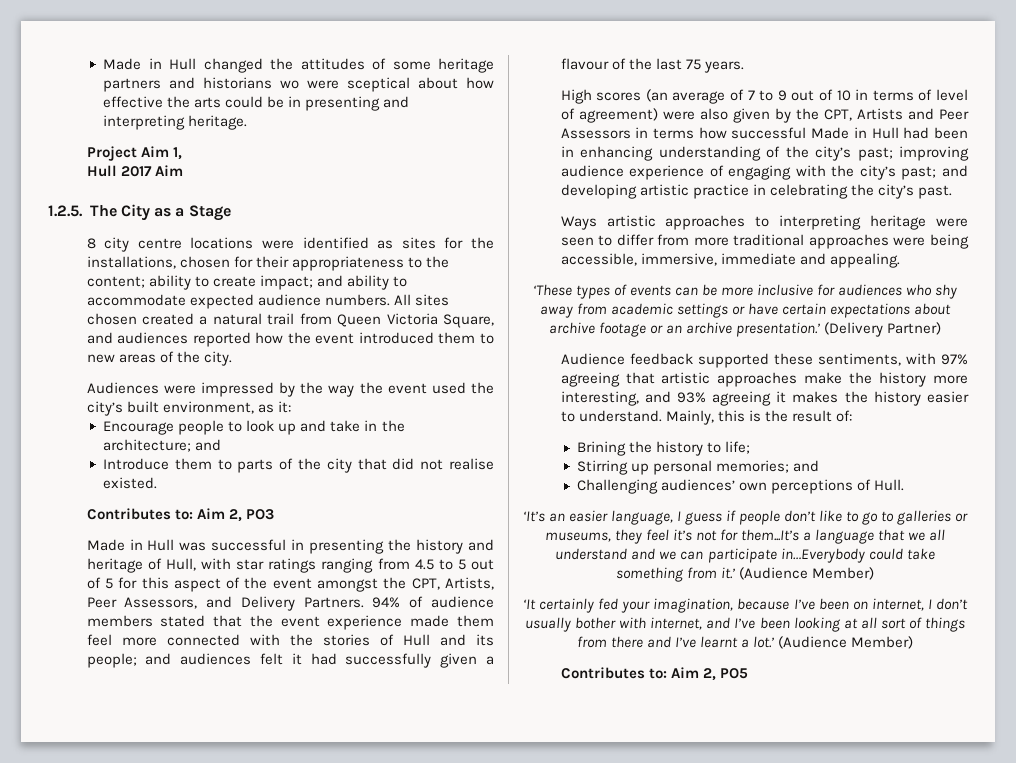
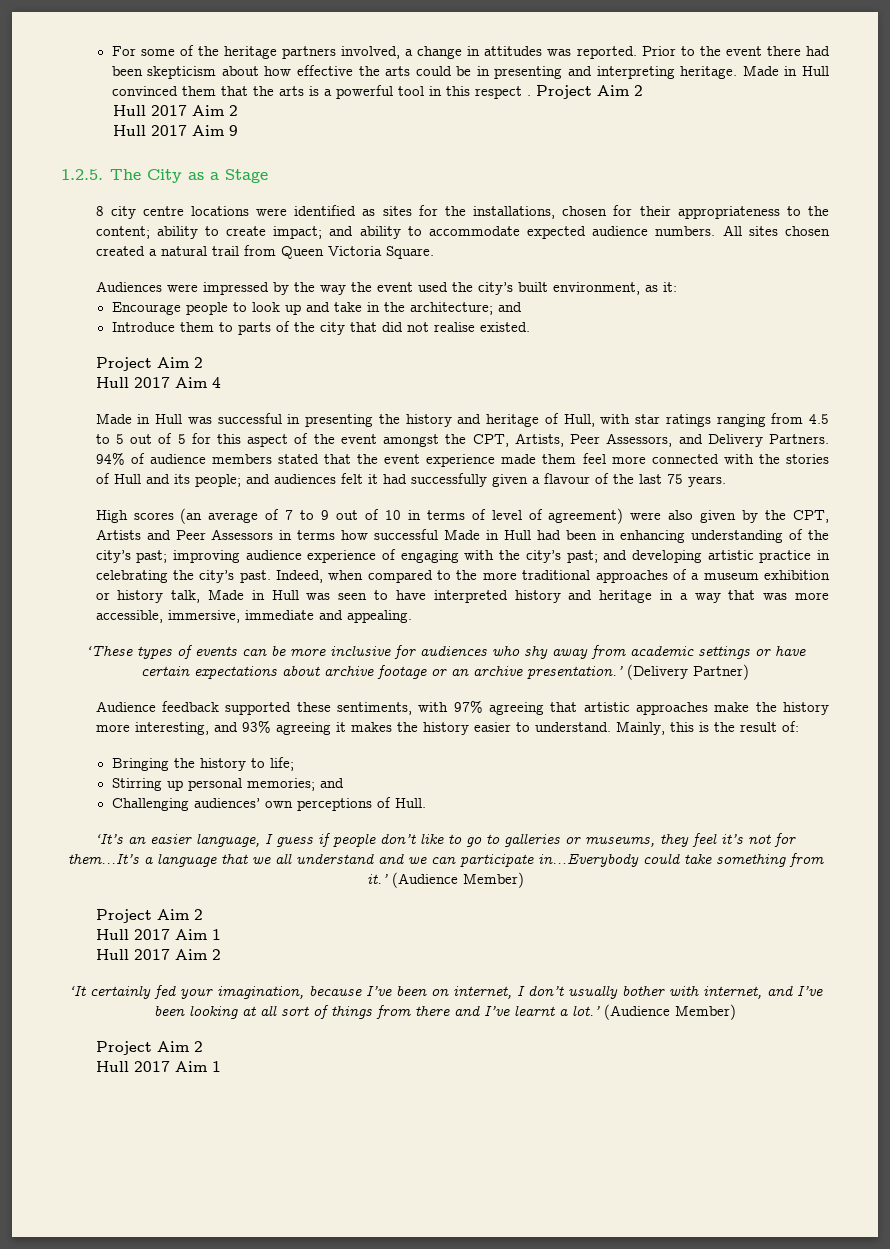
[103,58,495,73] [103,77,411,92] Made in Hull changed the attitudes of some heritage partners and historians wo were sceptical -> [111,45,830,59] [111,66,217,79] For some of the heritage partners involved, a change in attitudes was reported. Prior to the event there had been skepticism
[86,146,182,161] [86,165,183,177] // Project Aim 1, // Hull 2017 Aim -> [742,65,829,76] [111,85,643,99] [112,105,238,116] [112,125,238,136] Made in Hull convinced them that the arts is a powerful tool in this respect . Project Aim 2 // Hull 2017 Aim 2 // Hull 2017 Aim 9
[443,314,495,328] [86,332,495,347] [86,351,232,366] Square, and audiences reported how the event introduced them to new areas of the city. -> [385,246,434,259] Square.
[86,508,274,522] Contributes to: Aim 2, PO3 -> [95,357,203,371] [95,377,221,388] Project Aim 2 // Hull 2017 Aim 4
[560,215,968,230] [560,234,970,249] // Ways artistic approaches to interpreting heritage were seen to differ from more traditional approaches were being -> [276,569,831,583] [95,589,829,603] Indeed, when compared to the more traditional approaches of a museum exhibition or history talk, Made in Hull was seen to have interpreted history and heritage in a way that was more
[577,441,627,456] Brining -> [111,758,169,771] Bringing
(875, 573) none -> [95,909,203,923] [95,929,221,940] [95,949,221,960] // Project Aim 2 // Hull 2017 Aim 1 // Hull 2017 Aim 2
[560,667,748,681] Contributes to: Aim 2, PO5 -> [95,1041,203,1055] [95,1061,221,1072] Project Aim 2 // Hull 2017 Aim 1

